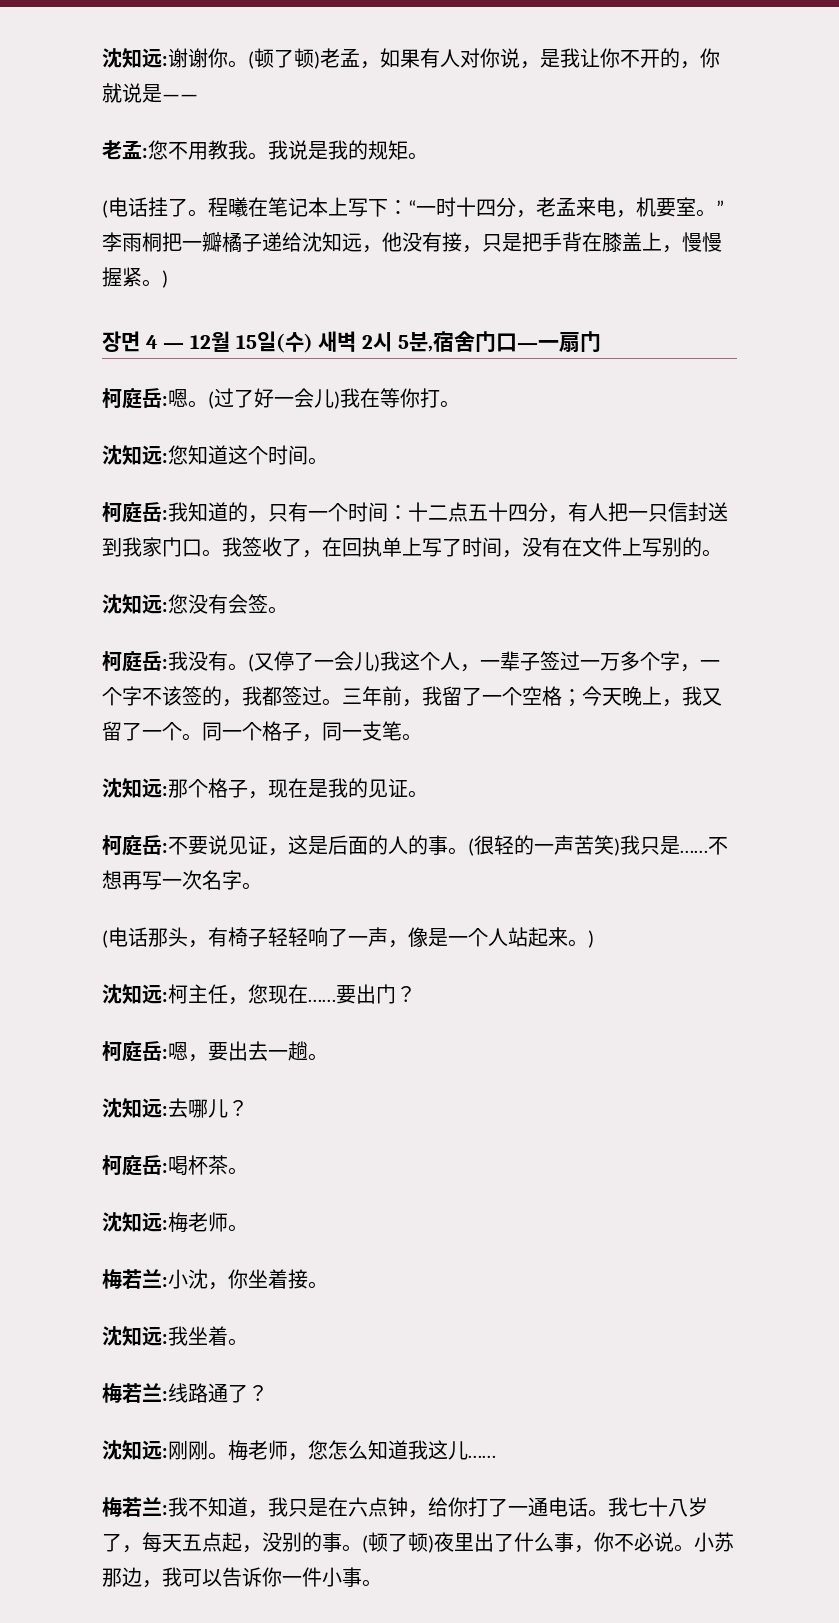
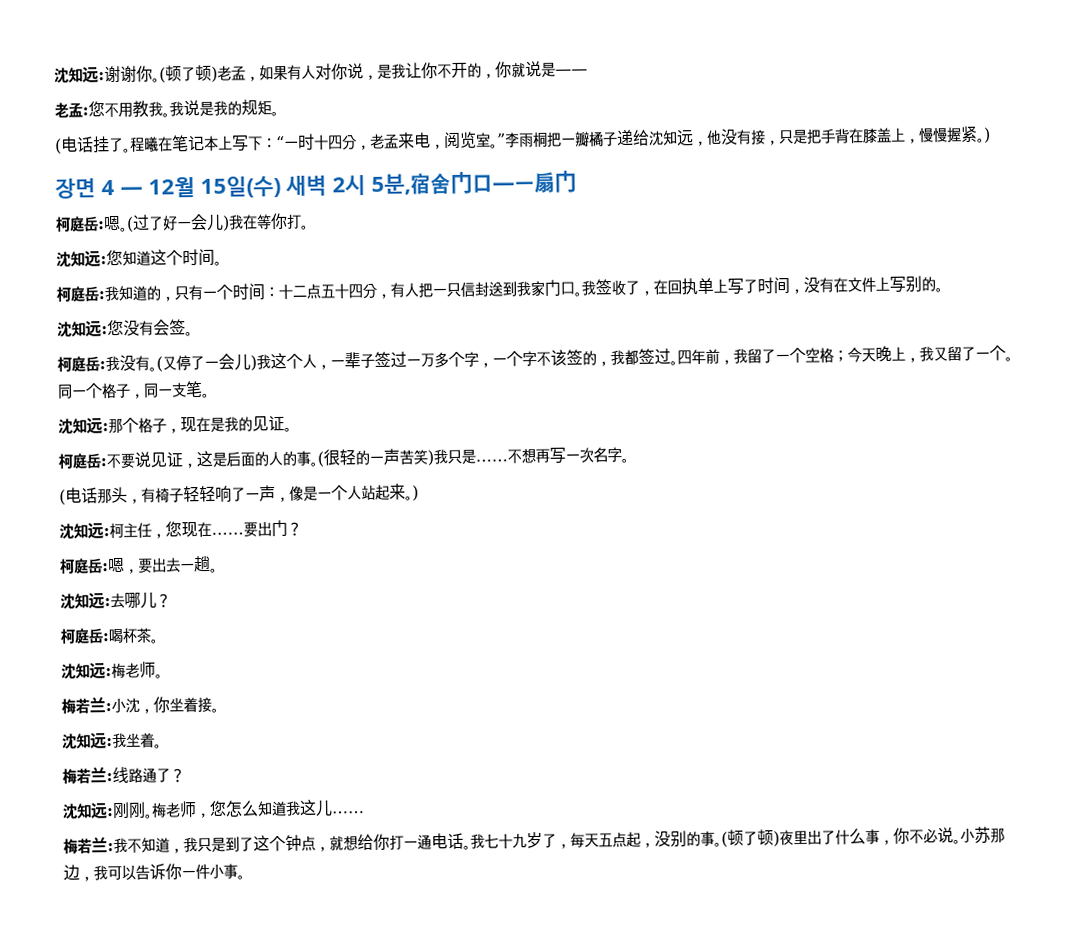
[636,197,676,217] 机要 -> [443,131,477,149] 阅览
[342,688,362,704] 三 -> [677,350,692,365] 四
[328,1497,508,1518] 在六点钟，给你打了 -> [225,833,404,852] 到了这个钟点，就想给你打
[668,1499,688,1517] 八 -> [512,833,527,849] 九

